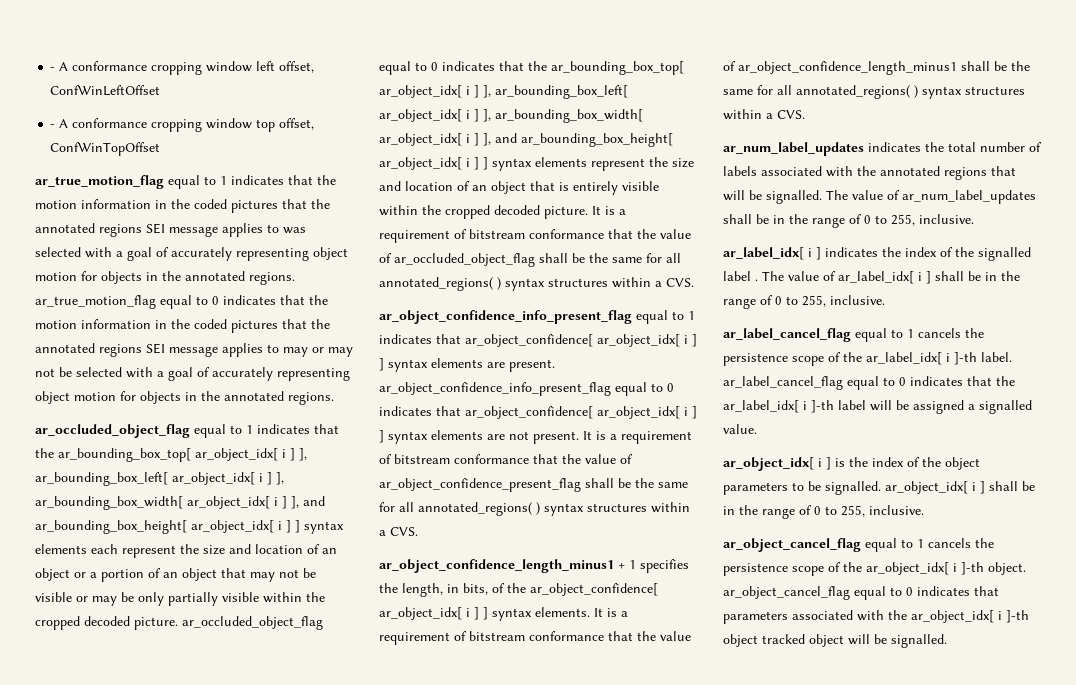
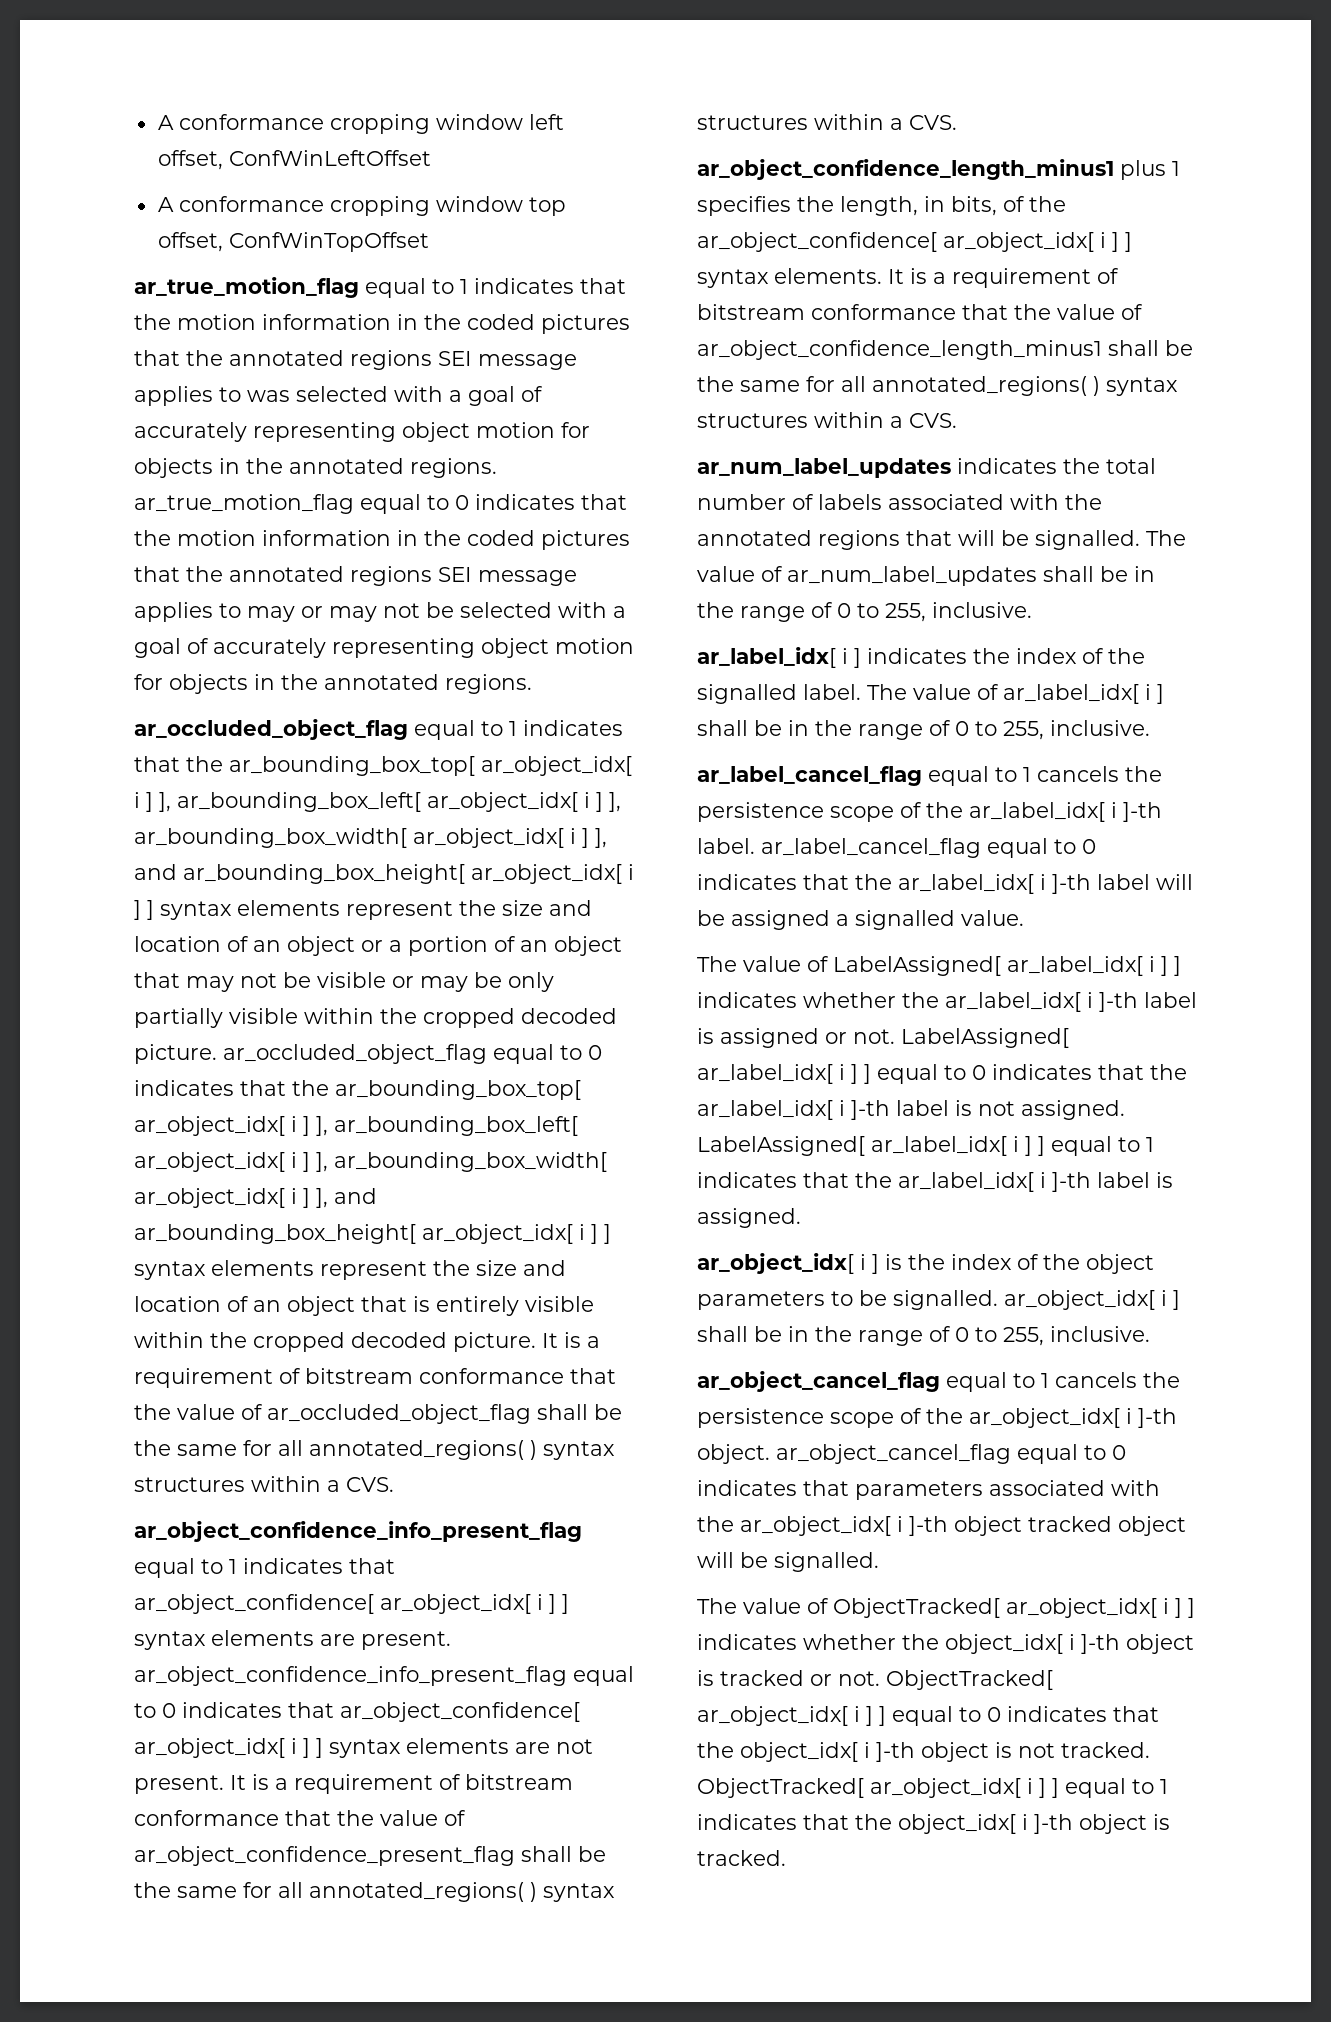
[50,67,56,71] - -> (157, 122) none
[50,124,56,128] - -> (431, 158) none
[91,544,118,554] each -> (340, 908) none
[618,562,625,569] + -> [1120,160,1166,180] plus
[723,271,758,281] label . -> [803,684,861,700] label.
(757, 429) none -> [697,956,1181,976] [697,992,1197,1012] [697,1028,1069,1048] [697,1064,1187,1084] [697,1100,1125,1120] [697,1136,1154,1156] [697,1172,1173,1192] [697,1208,801,1228] // The value of LabelAssigned[ ar_label_idx[ i ] ] indicates whether the ar_label_idx[ i ]-th label is assigned or not. LabelAssigned[ ar_label_idx[ i ] ] equal to 0 indicates that the ar_label_idx[ i ]-th label is not assigned. LabelAssigned[ ar_label_idx[ i ] ] equal to 1 indicates that the ar_label_idx[ i ]-th label is assigned.
(947, 641) none -> [697,1598,1195,1618] [697,1634,1194,1654] [697,1670,1053,1690] [697,1706,1159,1726] [697,1742,1150,1762] [697,1778,1168,1798] [697,1814,1170,1834] [697,1850,786,1866] // The value of ObjectTracked[ ar_object_idx[ i ] ] indicates whether the object_idx[ i ]-th object is tracked or not. ObjectTracked[ ar_object_idx[ i ] ] equal to 0 indicates that the object_idx[ i ]-th object is not tracked. ObjectTracked[ ar_object_idx[ i ] ] equal to 1 indicates that the object_idx[ i ]-th object is tracked.

